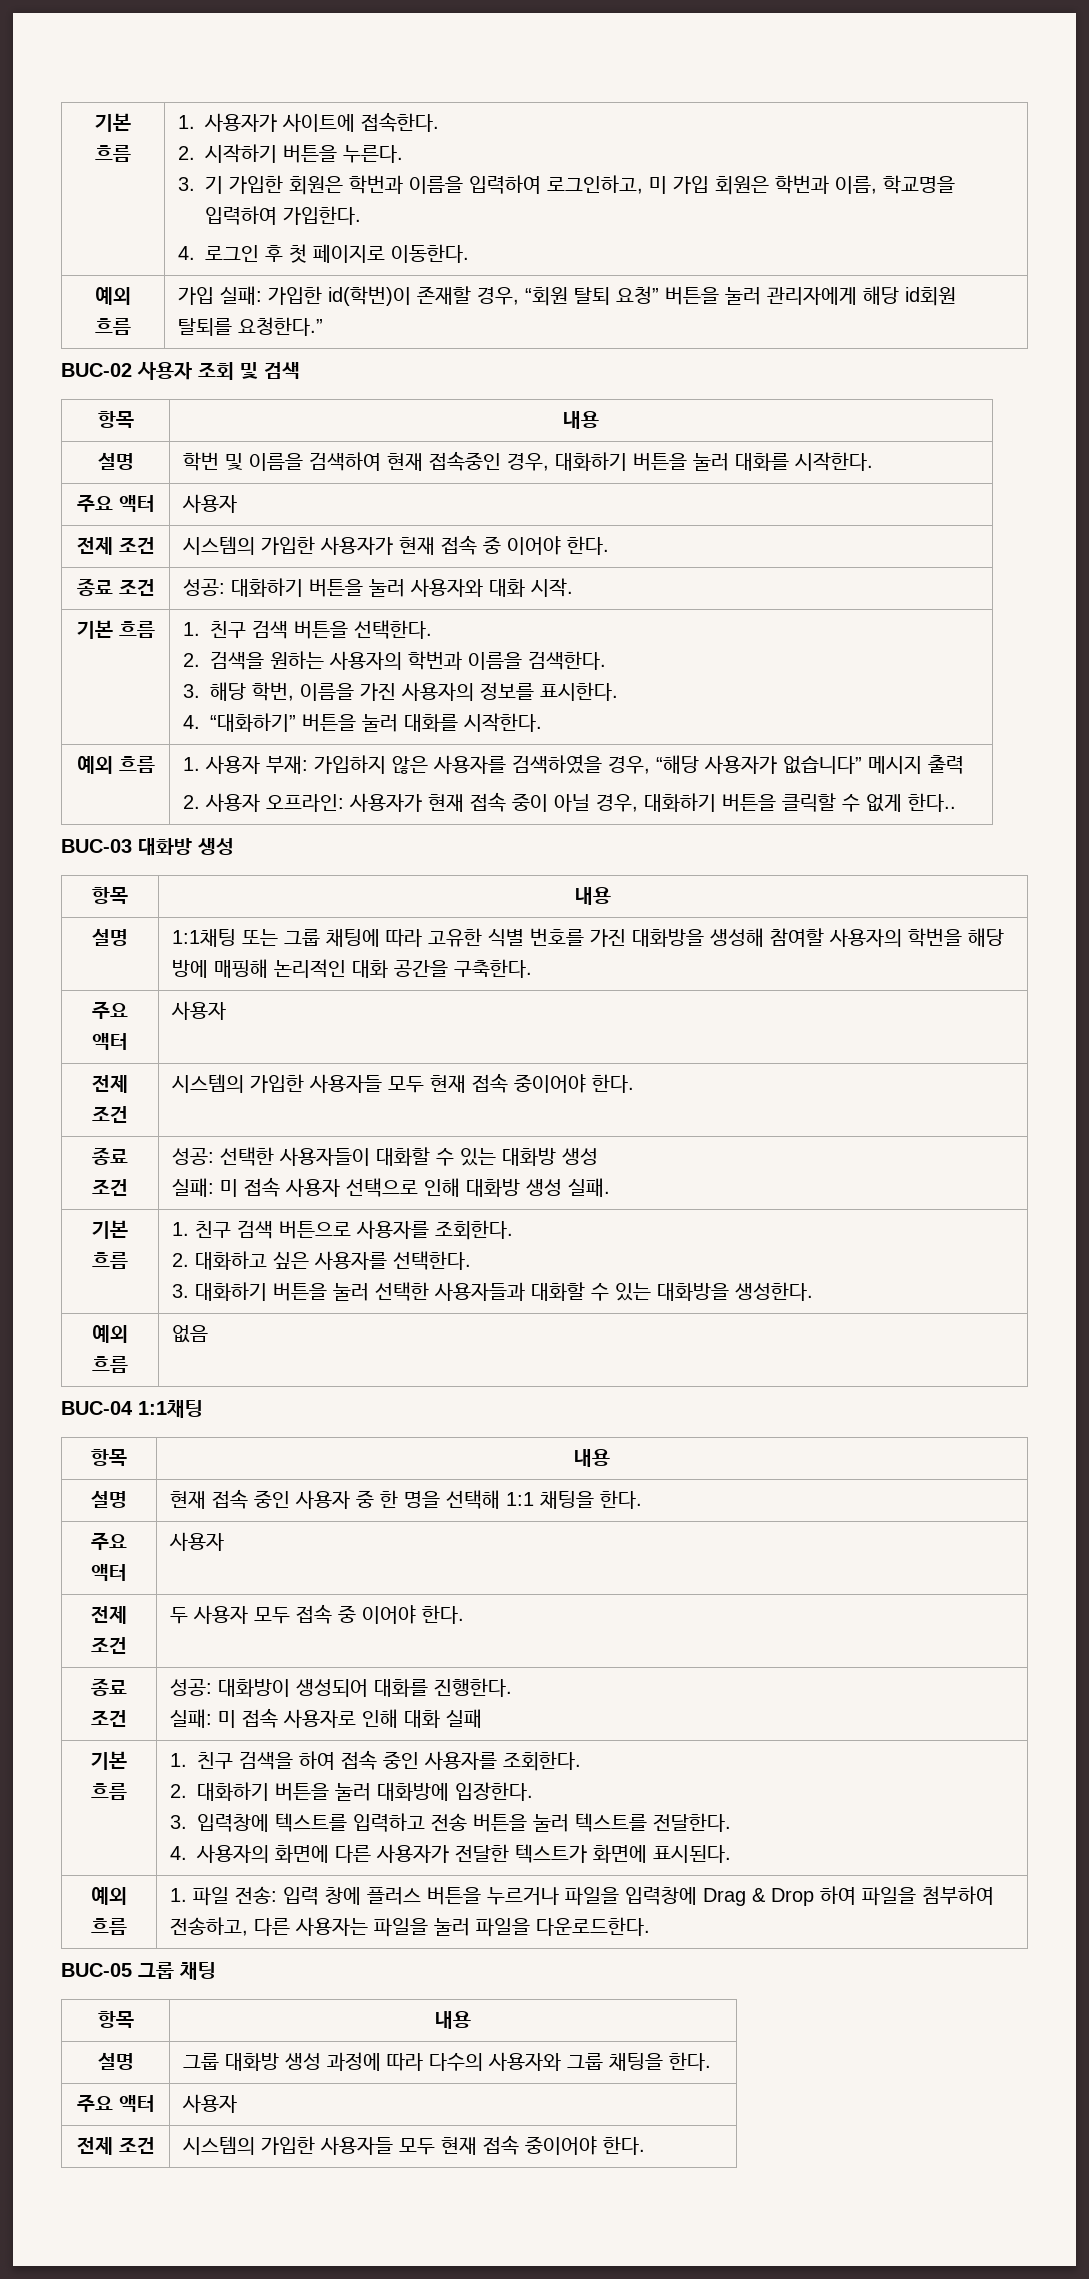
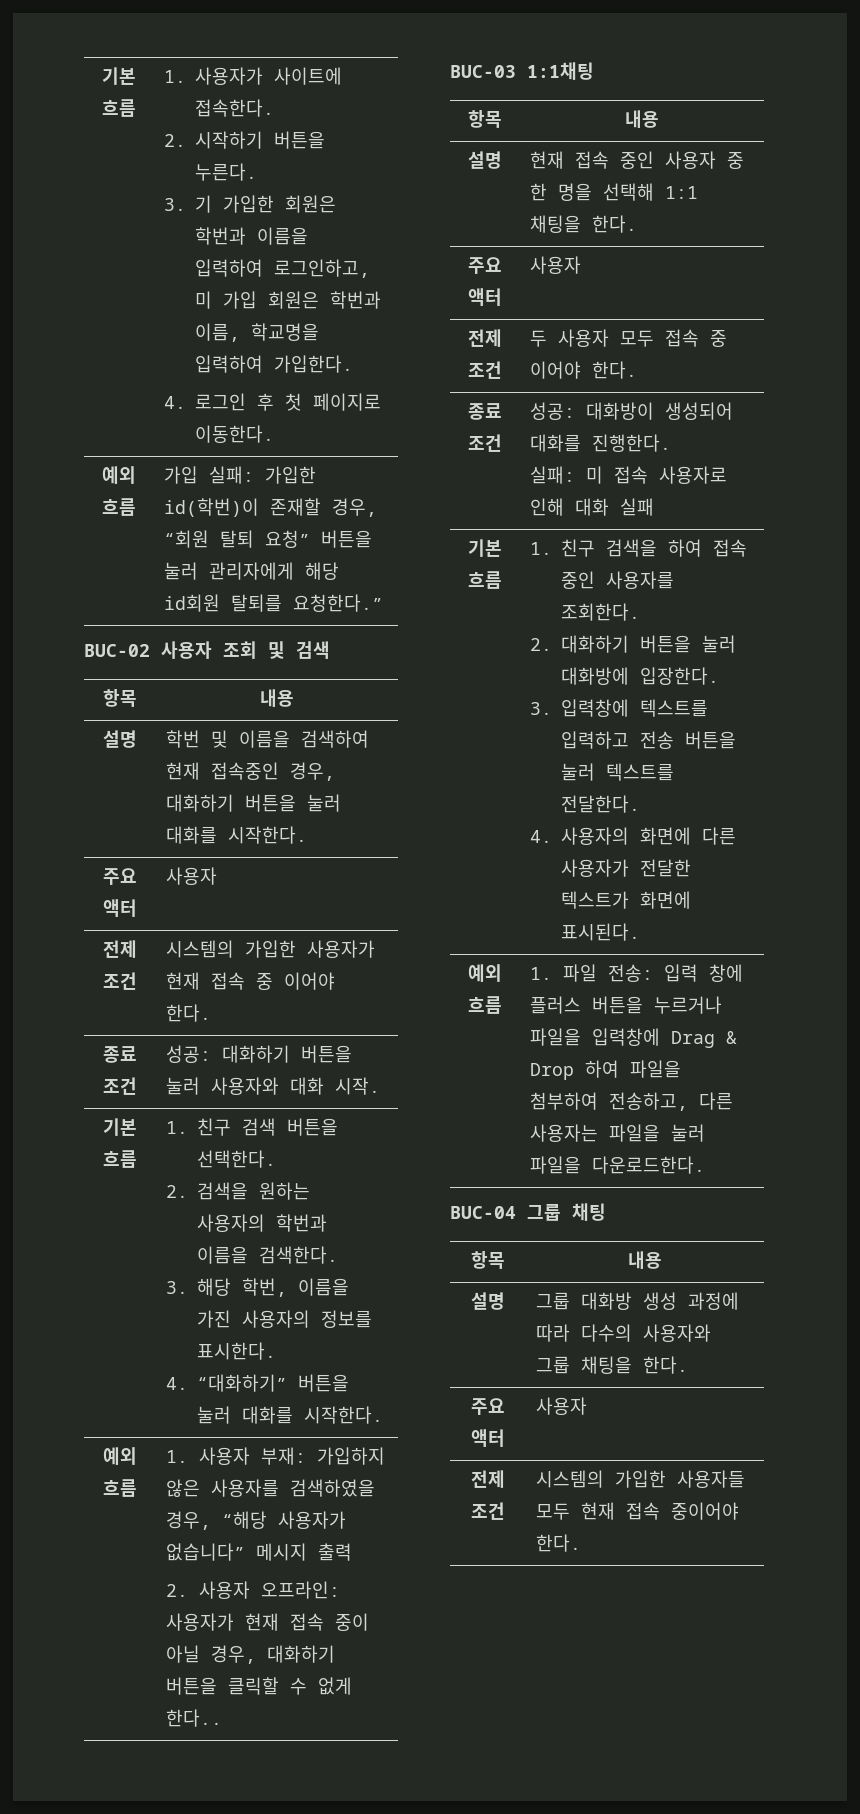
[138,838,234,855] [92,887,128,904] [575,887,611,905] [92,928,128,946] [172,928,1005,947] [172,959,533,978] [92,1001,128,1019] [92,1033,128,1051] [171,1001,227,1020] [92,1075,128,1093] [92,1106,128,1123] [172,1073,635,1093] [92,1147,128,1165] [92,1179,128,1196] [172,1147,599,1166] [172,1177,611,1197] [92,1220,128,1239] [92,1252,128,1269] [172,1220,514,1240] [172,1251,472,1270] [172,1282,814,1301] [92,1325,128,1343] [92,1356,128,1373] [172,1325,209,1343] [61,1401,133,1415] 대화방 생성 // 항목 | 내용 // 설명 | 1:1채팅 또는 그룹 채팅에 따라 고유한 식별 번호를 가진 대화방을 생성해 참여할 사용자의 학번을 해당 방에 매핑해 논리적인 대화 공간을 구축한다. // 주요 액터 | 사용자 // 전제 조건 | 시스템의 가입한 사용자들 모두 현재 접속 중이어야 한다. // 종료 조건 | 성공: 선택한 사용자들이 대화할 수 있는 대화방 생성 // 실패: 미 접속 사용자 선택으로 인해 대화방 생성 실패. // 기본 흐름 | 1. 친구 검색 버튼으로 사용자를 조회한다. // 2. 대화하고 싶은 사용자를 선택한다. // 3. 대화하기 버튼을 눌러 선택한 사용자들과 대화할 수 있는 대화방을 생성한다. // 예외 흐름 | 없음 // BUC-04 -> (516, 71) none
[61,1963,132,1977] BUC-05 -> [450,1206,516,1219] BUC-04

